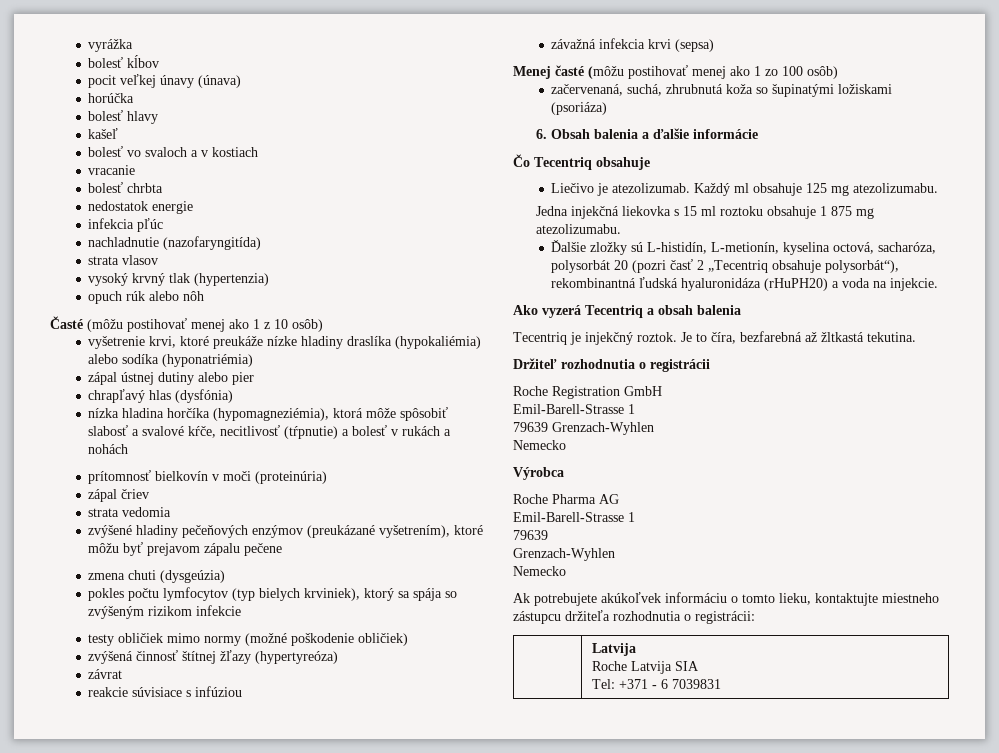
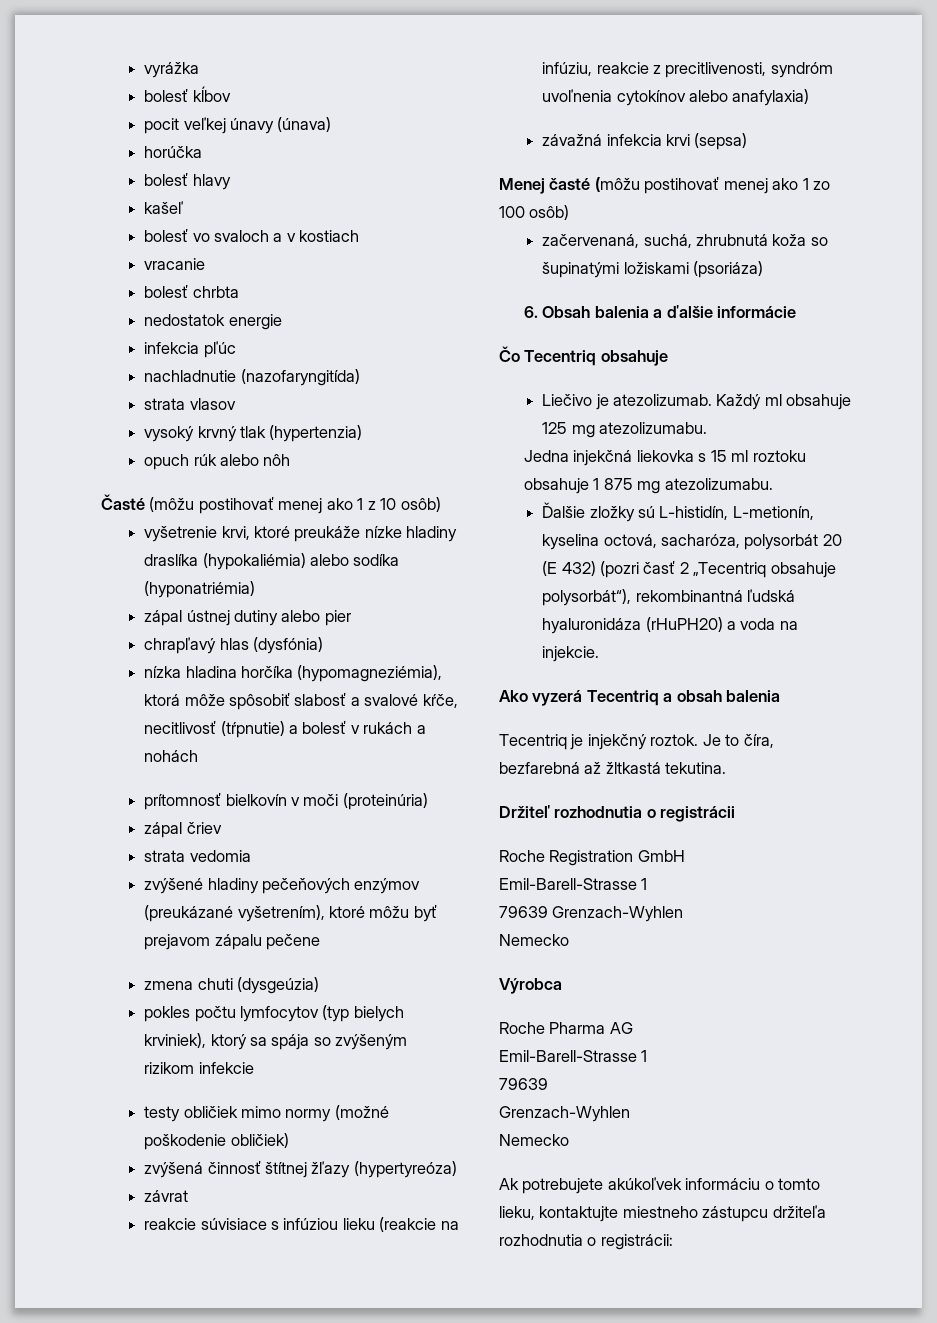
(243, 691) none -> [342,1217,459,1232] [542,62,833,78] [542,89,810,106] lieku (reakcie na infúziu, reakcie z precitlivenosti, syndróm uvoľnenia cytokínov alebo anafylaxia)
(629, 265) none -> [542,561,596,576] (E 432)
[592,643,637,656] [592,661,700,674] [592,679,722,689] // | Latvija // Roche Latvija SIA // Tel: +371 - 6 7039831 -> (673, 1242) none

